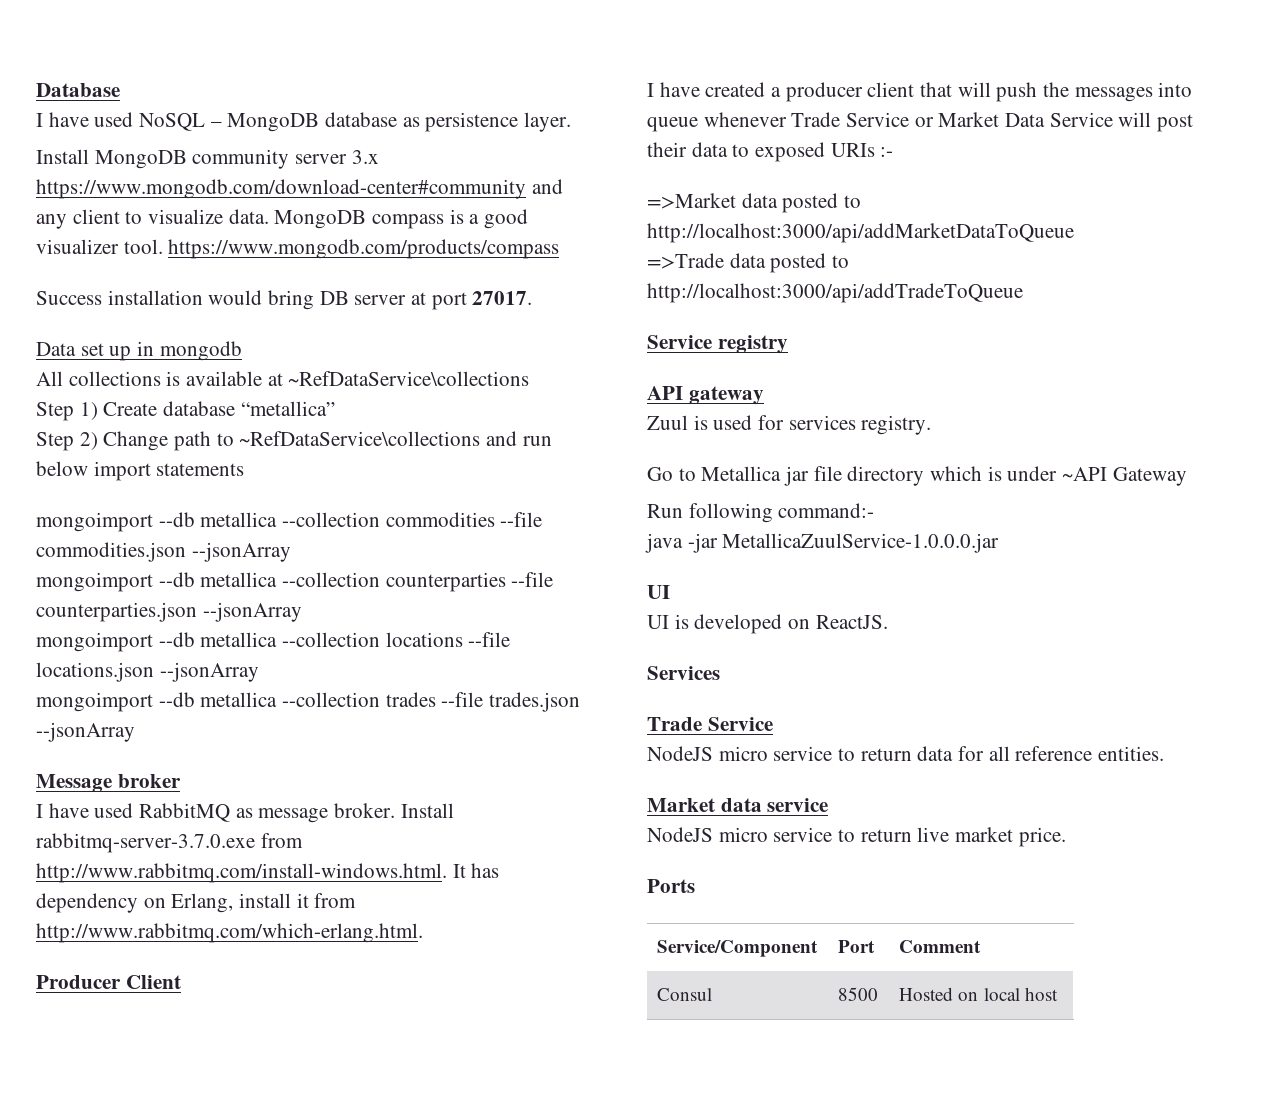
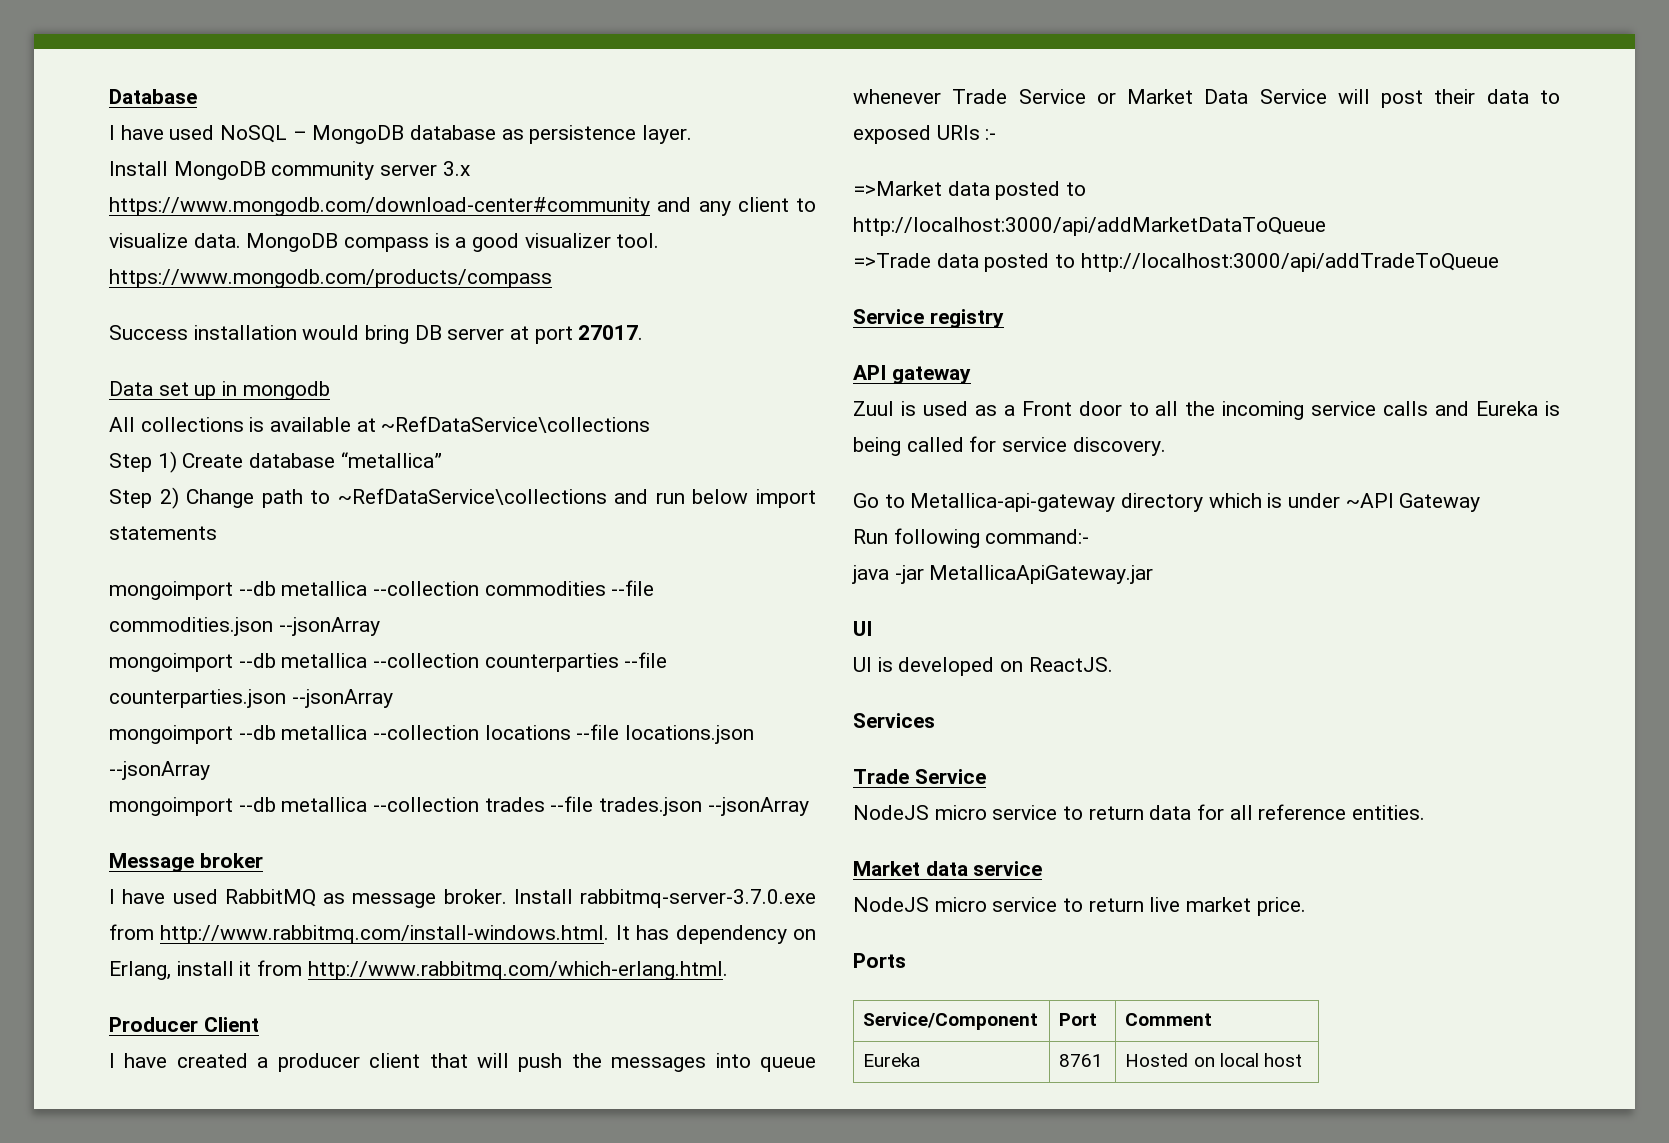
[758,415,932,435] for services registry. -> [974,401,1560,420] [853,436,1166,456] as a Front door to all the incoming service calls and Eureka is being called for service discovery.
[701,466,842,486] Metallica jar file -> [910,493,1116,512] Metallica-api-gateway
[722,533,1000,553] MetallicaZuulService-1.0.0.0.jar -> [929,565,1154,584] MetallicaApiGateway.jar
[657,988,713,1001] [838,987,879,1001] Consul | 8500 -> [863,1053,921,1067] [1059,1054,1104,1067] Eureka | 8761

